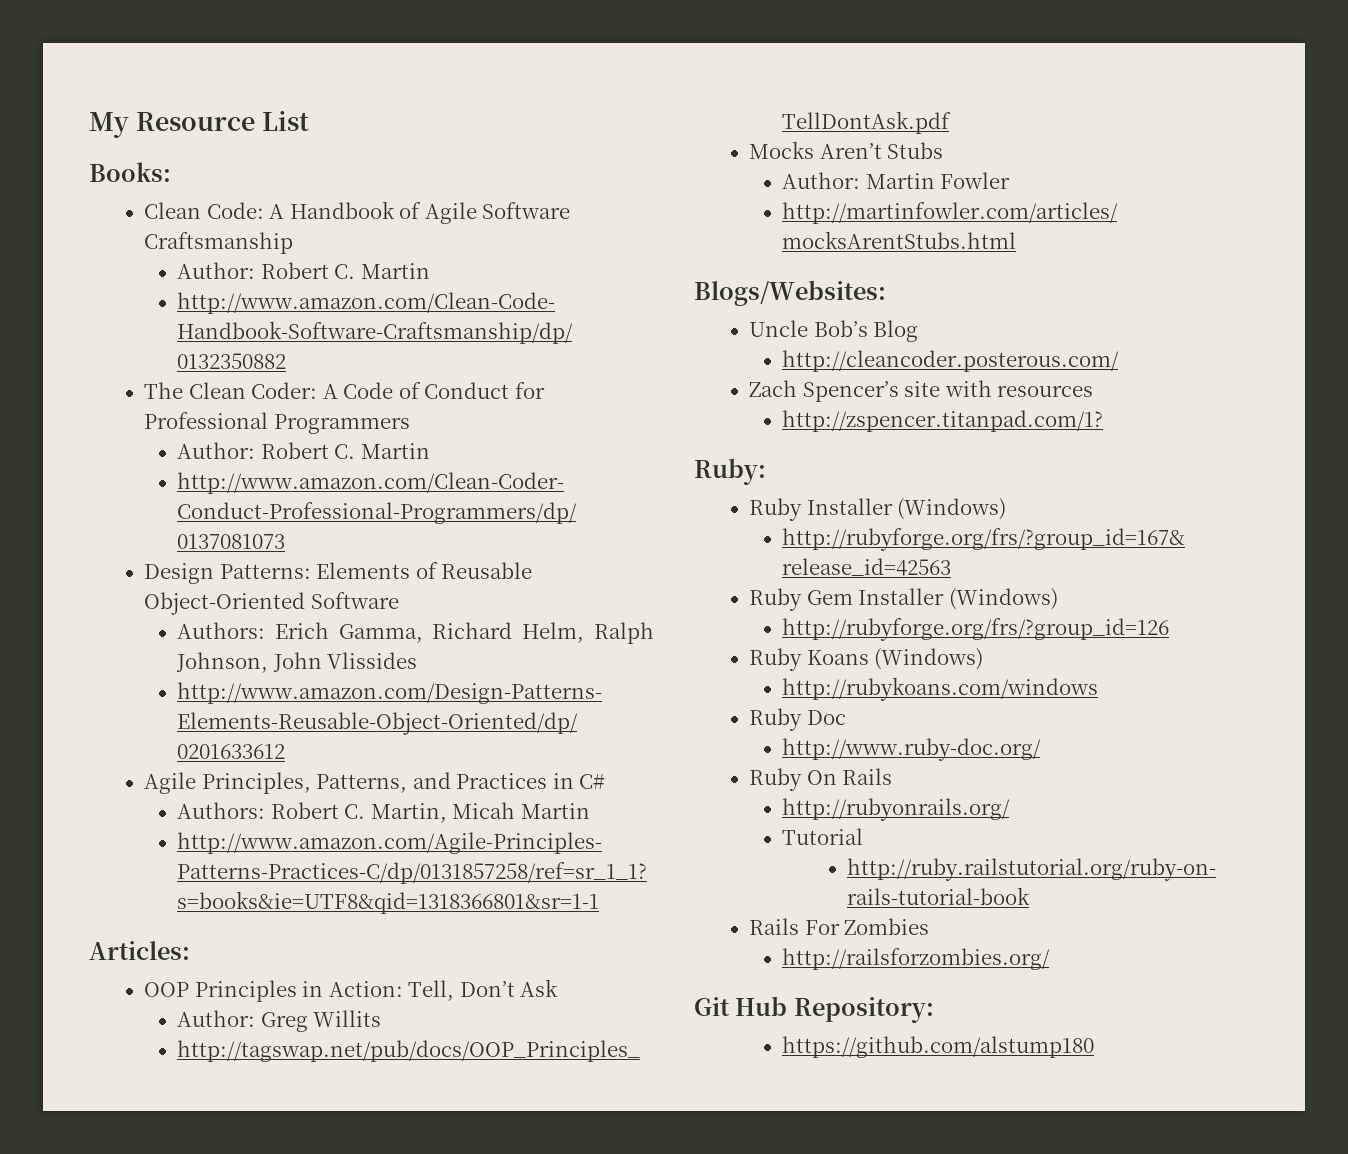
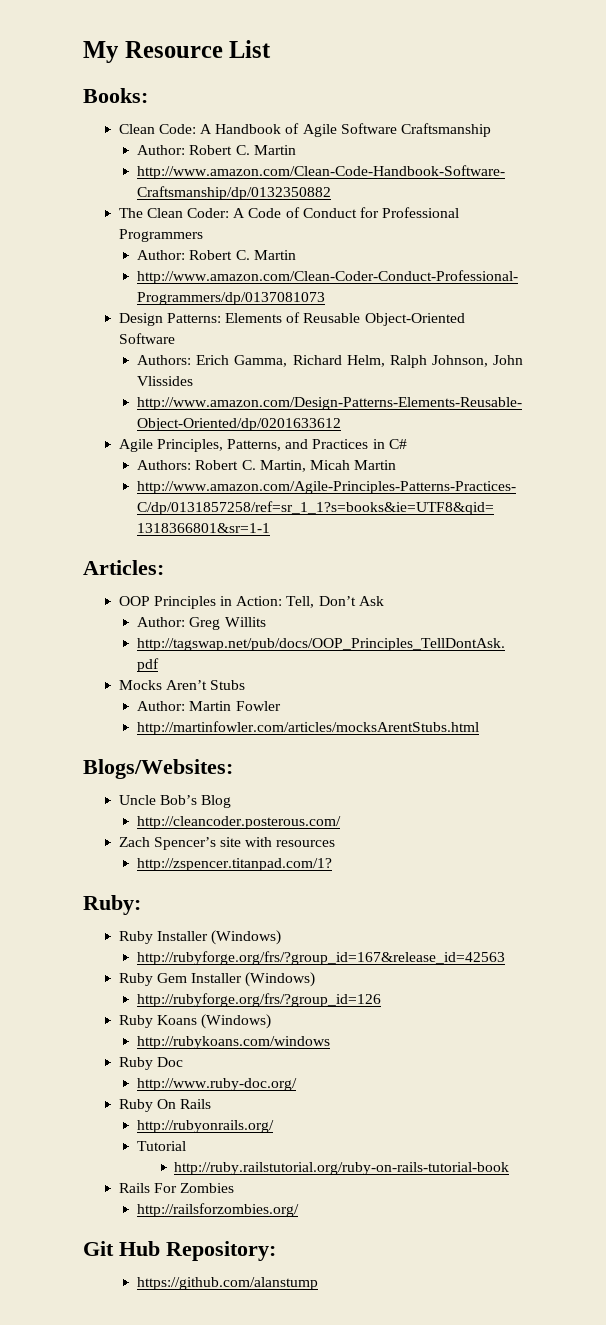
[781,1036,1094,1058] https://github.com/alstump180 -> [137,1277,319,1290] https://github.com/alanstump

